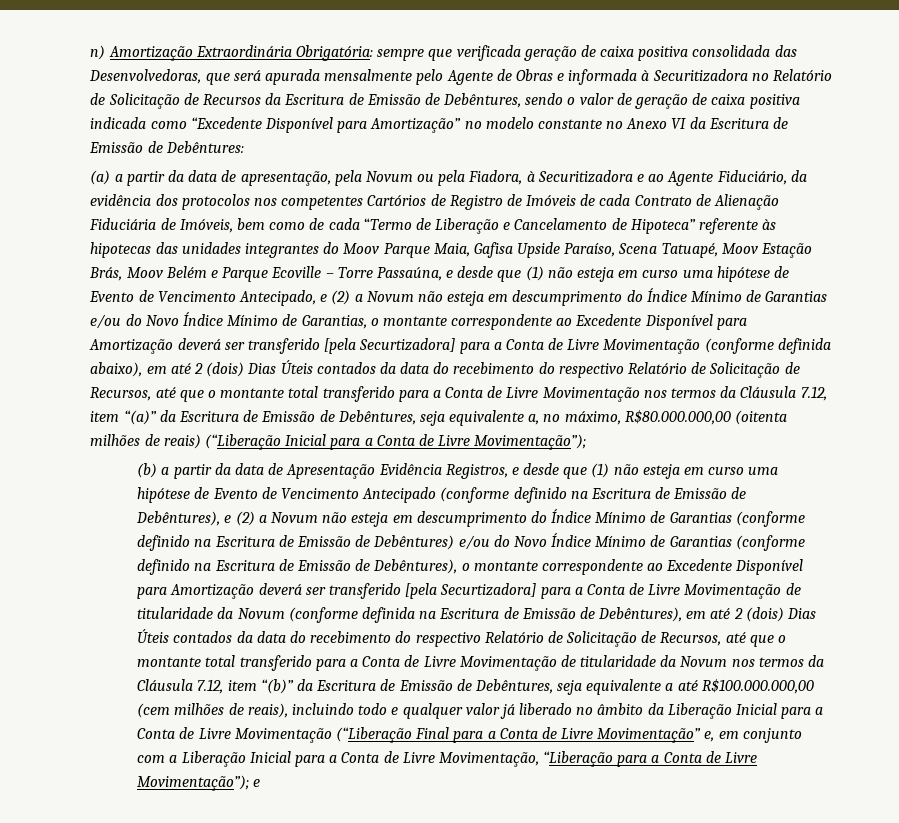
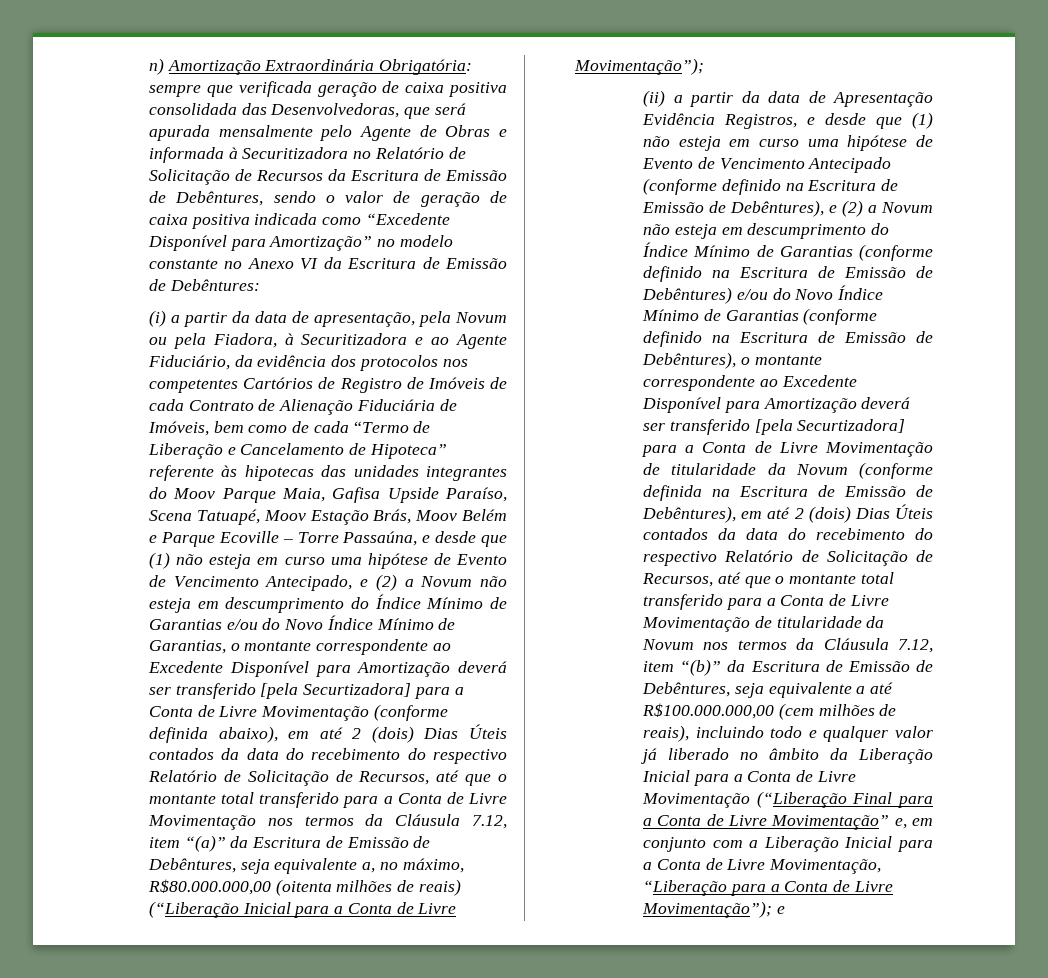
[90,170,111,185] (a) -> [149,310,167,327] (i)
[137,463,158,478] (b) -> [643,90,666,107] (ii)

